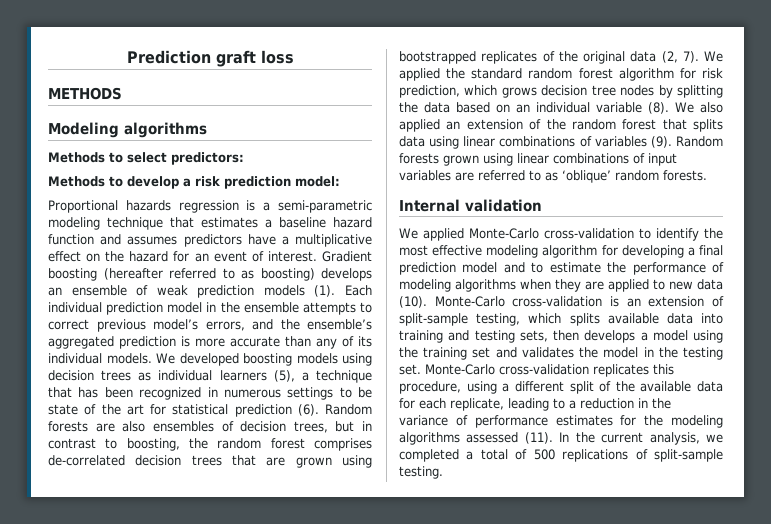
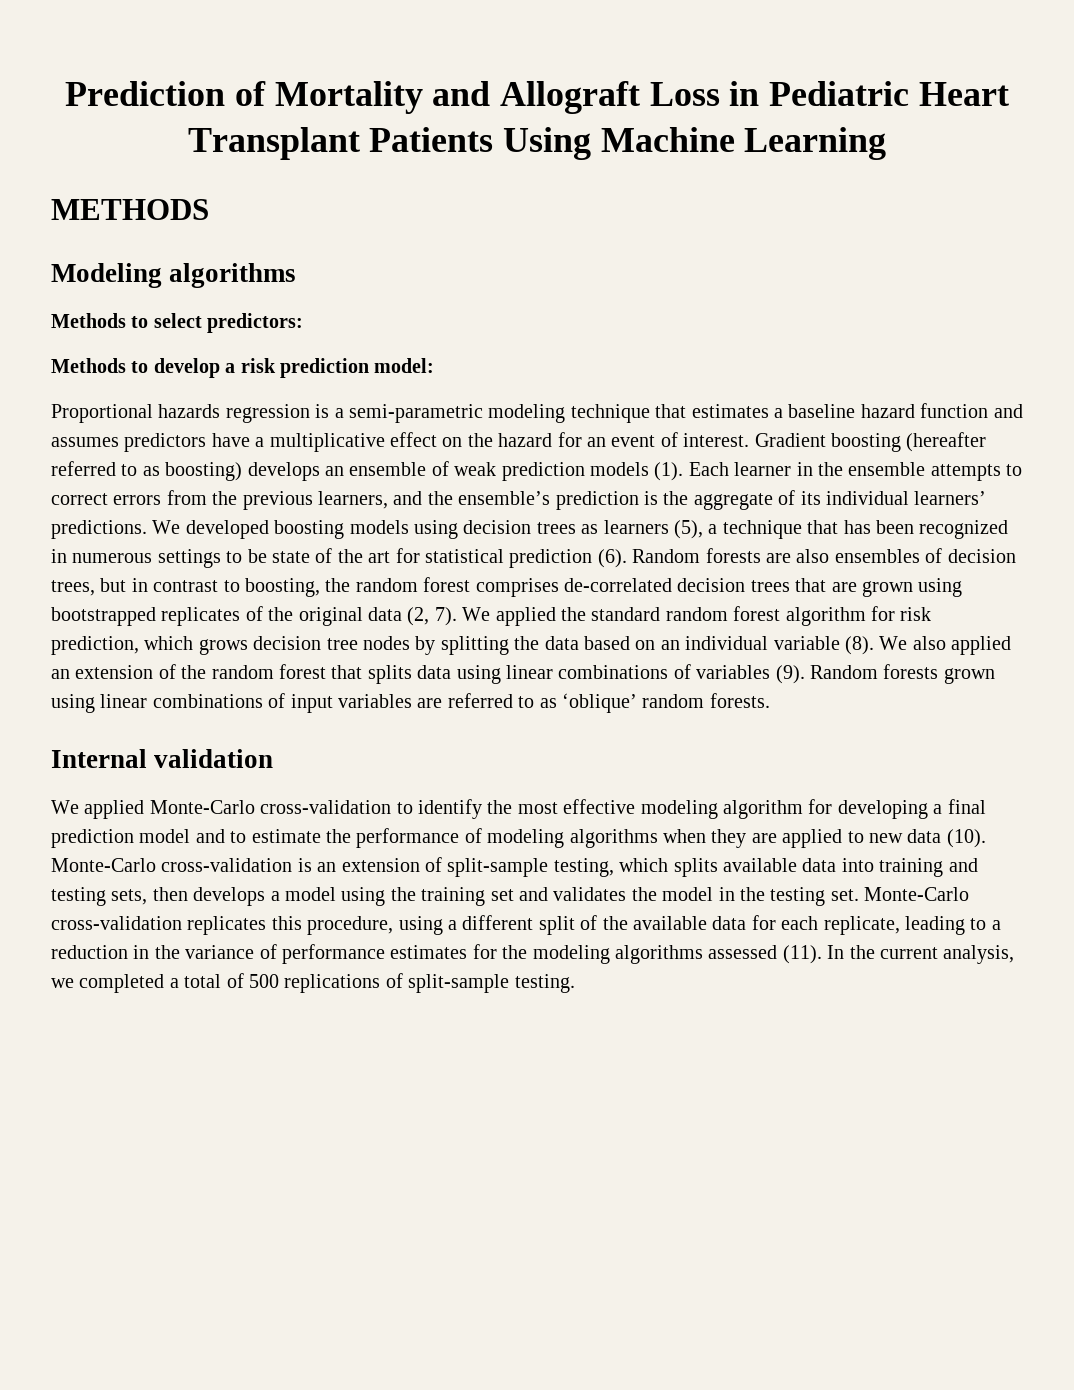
[215,50,294,67] graft loss -> [234,81,1009,114] [187,127,887,160] of Mortality and Allograft Loss in Pediatric Heart Transplant Patients Using Machine Learning
[48,302,203,315] individual prediction model -> [734,462,792,476] learner
[96,319,245,332] previous model’s errors, -> [113,490,388,510] errors from the previous learners,
[48,336,114,349] aggregated -> (551, 498) none
[195,336,337,349] more accurate than any -> [663,491,773,510] the aggregate
[106,353,152,364] models. -> [914,491,987,505] [51,520,147,539] learners’ predictions.
[158,370,213,381] individual -> (599, 529) none

